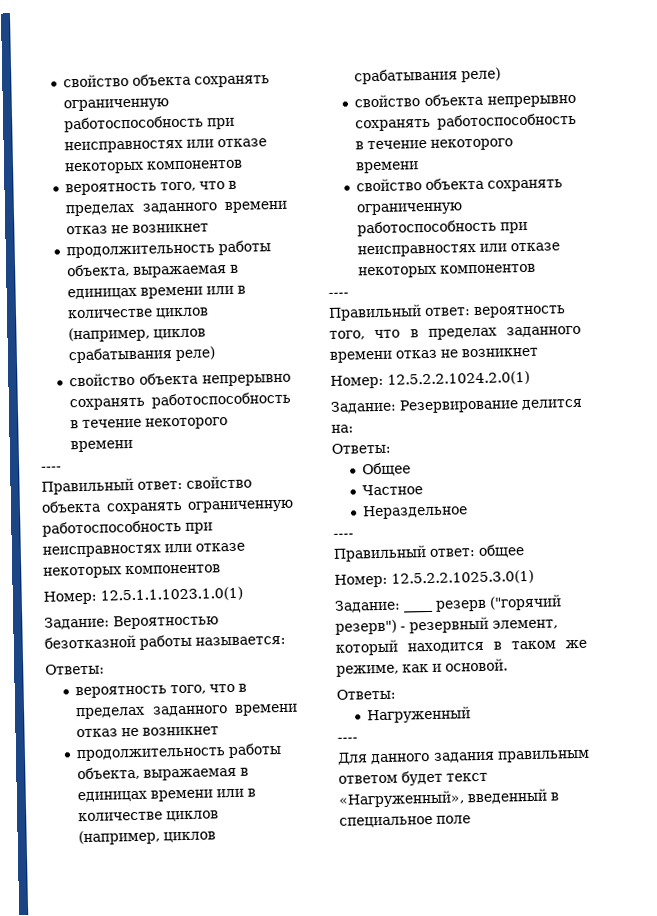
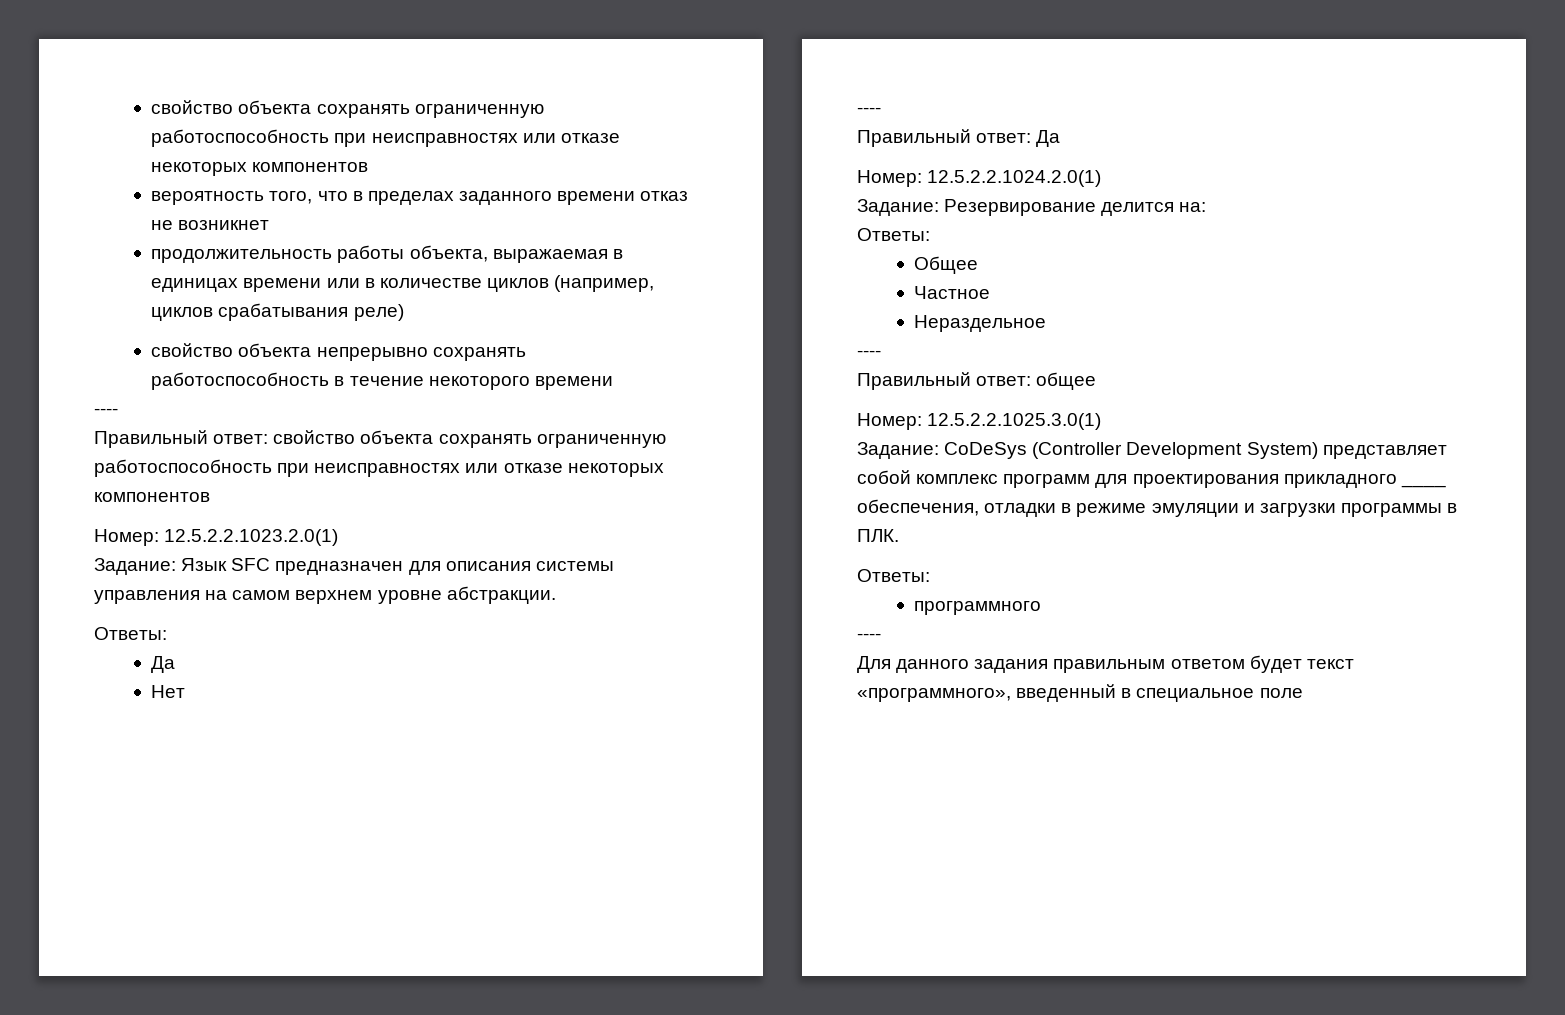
[100,586,243,603] [44,614,219,630] [44,634,286,650] [45,663,105,675] [75,683,248,699] [76,703,298,720] [76,726,220,738] [76,743,283,762] [77,766,250,781] [77,788,257,803] [78,810,220,822] [78,829,217,846] [354,67,502,85] [354,93,576,108] [355,112,577,132] [355,138,514,151] [356,161,420,174] [356,177,564,192] [356,202,464,216] [357,219,529,237] [357,242,561,258] [358,263,537,279] [328,292,349,297] [328,304,566,321] [329,325,581,340] [329,347,538,363] 12.5.1.1.1023.1.0(1) // Задание: Вероятностью безотказной работы называется: // Ответы: // вероятность того, что в пределах заданного времени отказ не возникнет // продолжительность работы объекта, выражаемая в единицах времени или в количестве циклов (например, циклов срабатывания реле) // свойство объекта непрерывно сохранять работоспособность в течение некоторого времени // свойство объекта сохранять ограниченную работоспособность при неисправностях или отказе некоторых компонентов // ---- // Правильный ответ: вероятность того, что в пределах заданного времени отказ не возникнет -> [164,529,339,546] [94,558,614,575] [94,586,556,604] [94,627,167,640] [151,656,176,673] [151,685,186,698] [857,107,881,114] [857,129,1061,147] 12.5.2.2.1023.2.0(1) // Задание: Язык SFC предназначен для описания системы управления на самом верхнем уровне абстракции. // Ответы: // Да // Нет // ---- // Правильный ответ: Да
[404,594,562,613] [335,616,558,635] [335,639,587,656] [336,658,508,677] [336,688,396,700] [367,706,472,724] ____ резерв ("горячий резерв") - резервный элемент, который находится в таком же режиме, как и основой. // Ответы: // Нагруженный -> [944,442,1447,459] [857,470,1446,488] [857,499,1458,517] [857,529,899,542] [857,569,930,582] [914,601,1042,615] CoDeSys (Controller Development System) представляет собой комплекс программ для проектирования прикладного ____ обеспечения, отладки в режиме эмуляции и загрузки программы в ПЛК. // Ответы: // программного
[338,790,465,808] «Нагруженный», -> [857,688,1011,702] «программного»,

